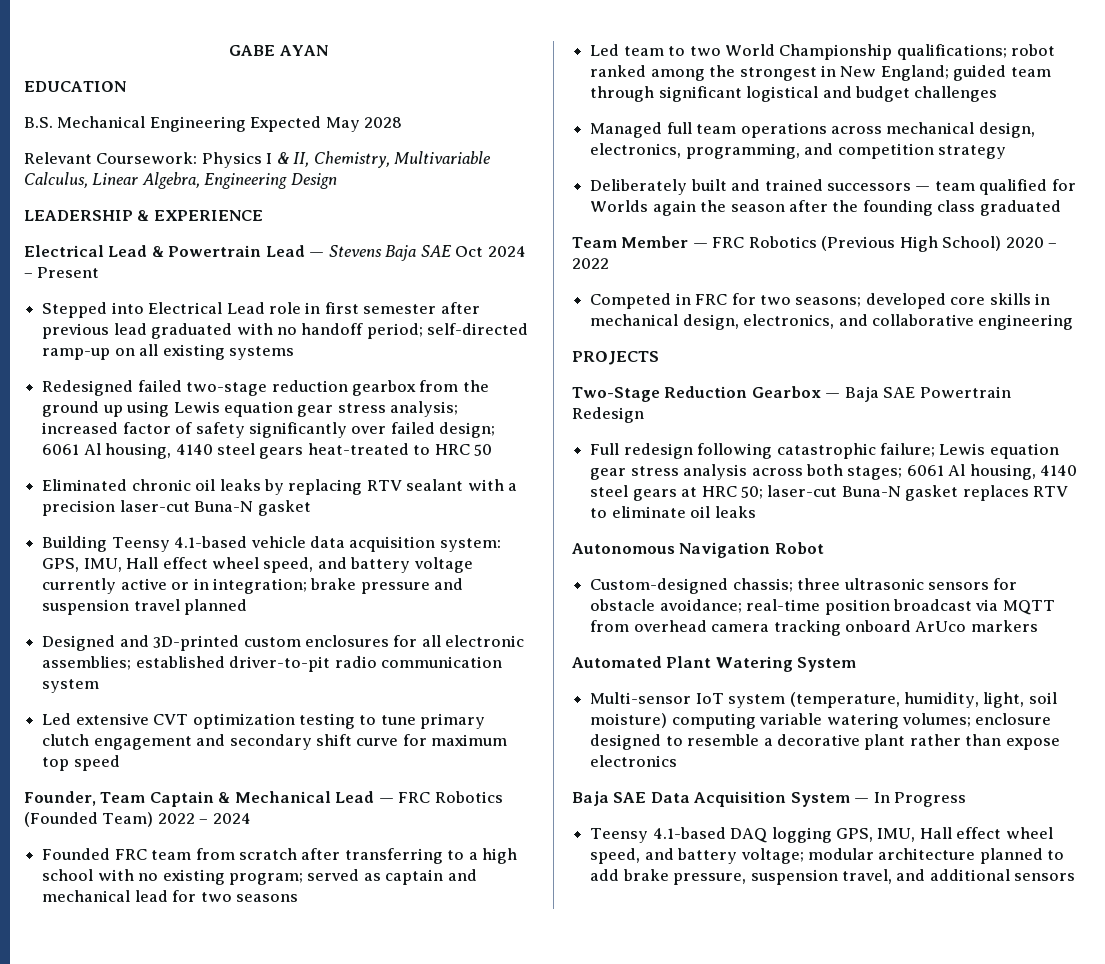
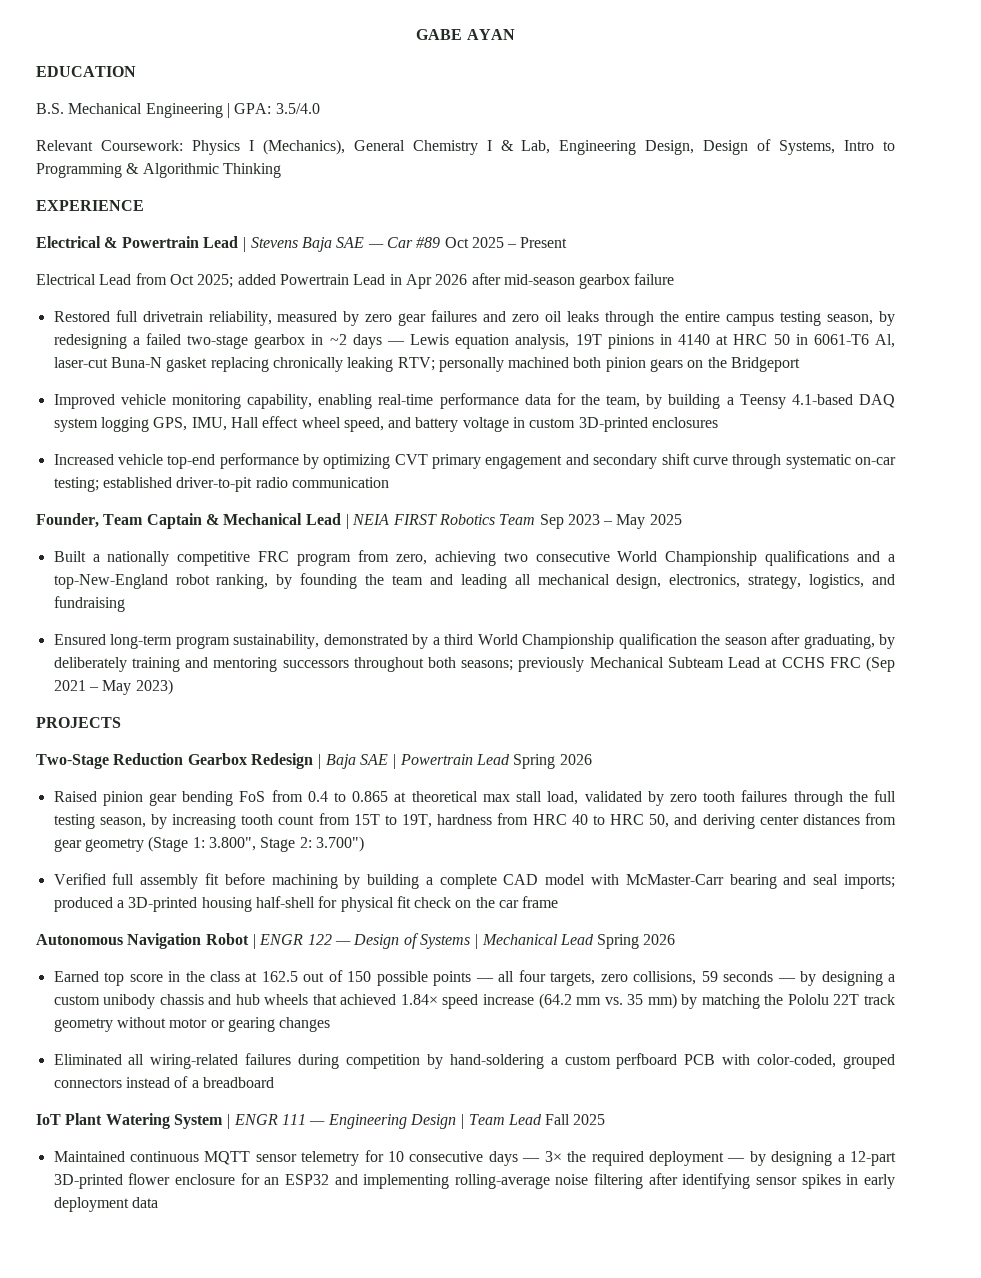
[250,116,403,132] Expected May 2028 -> [226,103,320,118] | GPA: 3.5/4.0
[276,151,492,168] [24,172,337,189] [24,210,150,221] & II, Chemistry, Multivariable Calculus, Linear Algebra, Engineering Design // LEADERSHIP & -> [262,139,895,155] [36,163,281,178] (Mechanics), General Chemistry I & Lab, Engineering Design, Design of Systems, Intro to Programming & Algorithmic Thinking //
[108,245,148,257] Lead -> (101, 242) none
[309,252,325,257] — -> [242,237,247,252] |
[455,246,526,257] [24,267,100,278] [42,302,480,318] [42,323,529,339] [42,344,294,360] [42,380,489,396] [42,401,459,417] [42,422,496,438] [42,443,493,459] [42,479,518,495] [42,500,311,516] [42,536,501,552] Oct 2024 – Present // Stepped into Electrical Lead role in first semester after previous lead graduated with no handoff period; self-directed ramp-up on all existing systems // Redesigned failed two-stage reduction gearbox from the ground up using Lewis equation gear stress analysis; increased factor of safety significantly over failed design; 6061 Al housing, 4140 steel gears heat-treated to HRC 50 // Eliminated chronic oil leaks by replacing RTV sealant with a precision laser-cut Buna-N gasket // Building Teensy 4.1-based vehicle data acquisition system: -> [367,237,568,248] [36,273,675,289] [53,310,896,326] [53,333,896,349] [53,357,801,372] [53,393,895,409] [53,417,149,432] — Car #89 Oct 2025 – Present // Electrical Lead from Oct 2025; added Powertrain Lead in Apr 2026 after mid-season gearbox failure // Restored full drivetrain reliability, measured by zero gear failures and zero oil leaks through the entire campus testing season, by redesigning a failed two-stage gearbox in ~2 days — Lewis equation analysis, 19T pinions in 4140 at HRC 50 in 6061-T6 Al, laser-cut Buna-N gasket replacing chronically leaking RTV; personally machined both pinion gears on the Bridgeport // Improved vehicle monitoring capability, enabling real-time performance data for the team, by building a Teensy 4.1-based DAQ system logging
[42,578,464,594] [42,599,248,615] [42,635,525,651] [42,656,502,672] [42,679,100,693] [42,713,486,729] [42,734,90,746] currently active or in integration; brake pressure and suspension travel planned // Designed and 3D-printed custom enclosures for all electronic assemblies; established driver-to-pit radio communication system // Led extensive CVT optimization testing to tune primary clutch -> [513,417,719,432] [53,453,482,469] in custom 3D-printed enclosures // Increased vehicle top-end performance by optimizing CVT primary
[402,734,508,746] [42,755,120,771] for maximum top speed -> [732,454,897,469] [53,477,389,492] through systematic on-car testing; established driver-to-pit radio communication
[378,791,503,803] [24,812,251,827] [42,848,518,864] [42,869,477,885] [42,890,298,902] [590,44,1056,60] [590,65,1051,81] [590,86,998,102] [590,122,1035,138] [590,143,1006,159] [590,179,1076,195] [590,200,1061,216] [572,236,1058,252] [572,258,609,269] [590,293,1051,309] [590,314,1074,330] [572,351,659,365] [572,386,1011,402] [572,407,644,423] [590,443,1059,459] [590,464,1078,480] [590,485,1069,501] [590,506,756,518] [572,542,824,558] [590,578,1018,594] [590,599,1055,615] [590,620,1038,636] [572,656,857,672] [590,692,1057,708] [590,713,1052,729] [590,734,1060,750] [590,755,678,767] [572,791,967,807] [590,827,1053,843] [590,848,1065,864] [590,869,1076,885] — FRC Robotics (Founded Team) 2022 – 2024 // Founded FRC team from scratch after transferring to a high school with no existing program; served as captain and mechanical lead for two seasons // Led team to two World Championship qualifications; robot ranked among the strongest in New England; guided team through significant logistical and budget challenges // Managed full team operations across mechanical design, electronics, programming, and competition strategy // Deliberately built and trained successors — team qualified for Worlds again the season after the founding class graduated // Team Member — FRC Robotics (Previous High School) 2020 – 2022 // Competed in FRC for two seasons; developed core skills in mechanical design, electronics, and collaborative engineering // PROJECTS // Two-Stage Reduction Gearbox — Baja SAE Powertrain Redesign // Full redesign following catastrophic failure; Lewis equation gear stress analysis across both stages; 6061 Al housing, 4140 steel gears at HRC 50; laser-cut Buna-N gasket replaces RTV to eliminate oil leaks // Autonomous Navigation Robot // Custom-designed chassis; three ultrasonic sensors for obstacle avoidance; real-time position broadcast via MQTT from overhead camera tracking onboard ArUco markers // Automated Plant Watering System // Multi-sensor IoT system (temperature, humidity, light, soil moisture) computing variable watering volumes; enclosure designed to resemble a decorative plant rather than expose electronics // Baja SAE Data Acquisition System — In Progress // Teensy 4.1-based DAQ logging GPS, IMU, Hall effect wheel speed, and battery voltage; modular architecture planned to add brake pressure, suspension travel, and additional sensors -> [344,514,682,529] [53,550,895,566] [53,573,895,589] [53,596,125,612] [53,633,896,649] [53,656,896,672] [53,679,173,695] [36,717,121,728] [36,753,592,769] [53,790,897,806] [53,813,897,829] [53,836,364,852] [53,873,895,889] [53,896,559,912] [36,933,676,949] [53,970,896,986] [53,993,895,1009] [53,1017,331,1032] [53,1053,895,1069] [53,1076,274,1088] [36,1113,606,1129] [53,1150,897,1166] [53,1173,895,1189] [53,1197,158,1212] | NEIA FIRST Robotics Team Sep 2023 – May 2025 // Built a nationally competitive FRC program from zero, achieving two consecutive World Championship qualifications and a top-New-England robot ranking, by founding the team and leading all mechanical design, electronics, strategy, logistics, and fundraising // Ensured long-term program sustainability, demonstrated by a third World Championship qualification the season after graduating, by deliberately training and mentoring successors throughout both seasons; previously Mechanical Subteam Lead at CCHS FRC (Sep 2021 – May 2023) // PROJECTS // Two-Stage Reduction Gearbox Redesign | Baja SAE | Powertrain Lead Spring 2026 // Raised pinion gear bending FoS from 0.4 to 0.865 at theoretical max stall load, validated by zero tooth failures through the full testing season, by increasing tooth count from 15T to 19T, hardness from HRC 40 to HRC 50, and deriving center distances from gear geometry (Stage 1: 3.800", Stage 2: 3.700") // Verified full assembly fit before machining by building a complete CAD model with McMaster-Carr bearing and seal imports; produced a 3D-printed housing half-shell for physical fit check on the car frame // Autonomous Navigation Robot | ENGR 122 — Design of Systems | Mechanical Lead Spring 2026 // Earned top score in the class at 162.5 out of 150 possible points — all four targets, zero collisions, 59 seconds — by designing a custom unibody chassis and hub wheels that achieved 1.84× speed increase (64.2 mm vs. 35 mm) by matching the Pololu 22T track geometry without motor or gearing changes // Eliminated all wiring-related failures during competition by hand-soldering a custom perfboard PCB with color-coded, grouped connectors instead of a breadboard // IoT Plant Watering System | ENGR 111 — Engineering Design | Team Lead Fall 2025 // Maintained continuous MQTT sensor telemetry for 10 consecutive days — 3× the required deployment — by designing a 12-part 3D-printed flower enclosure for an ESP32 and implementing rolling-average noise filtering after identifying sensor spikes in early deployment data

